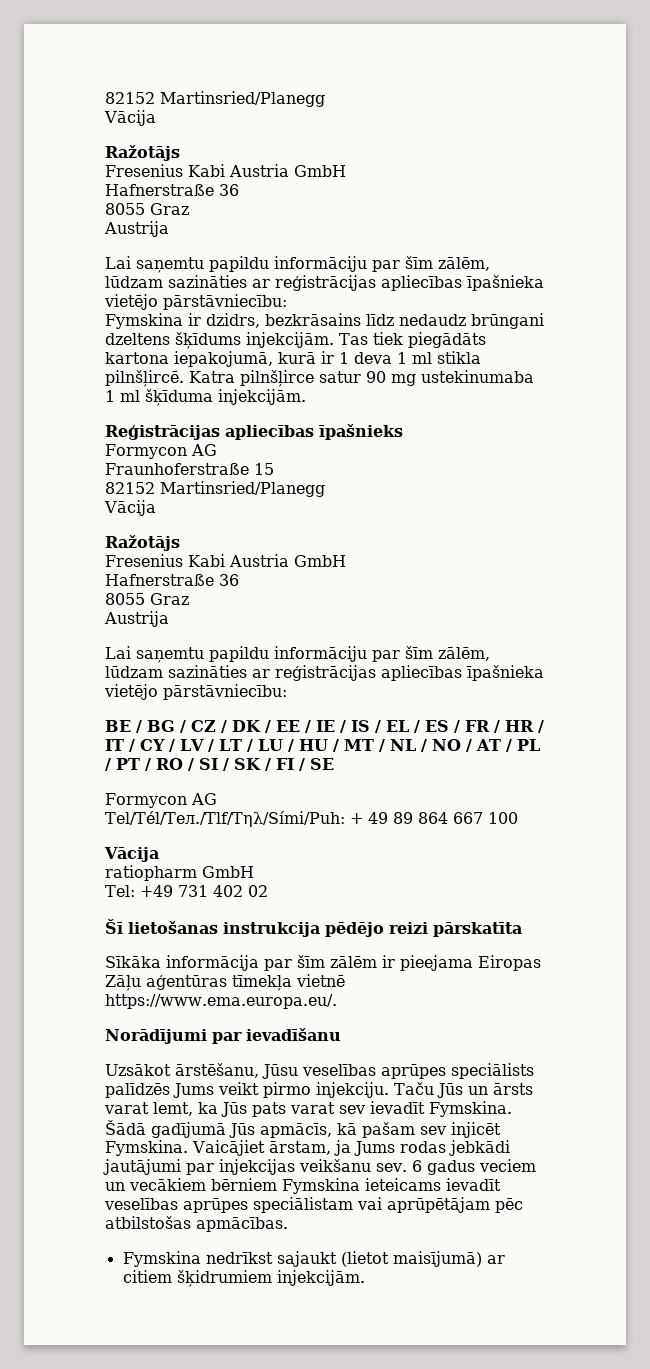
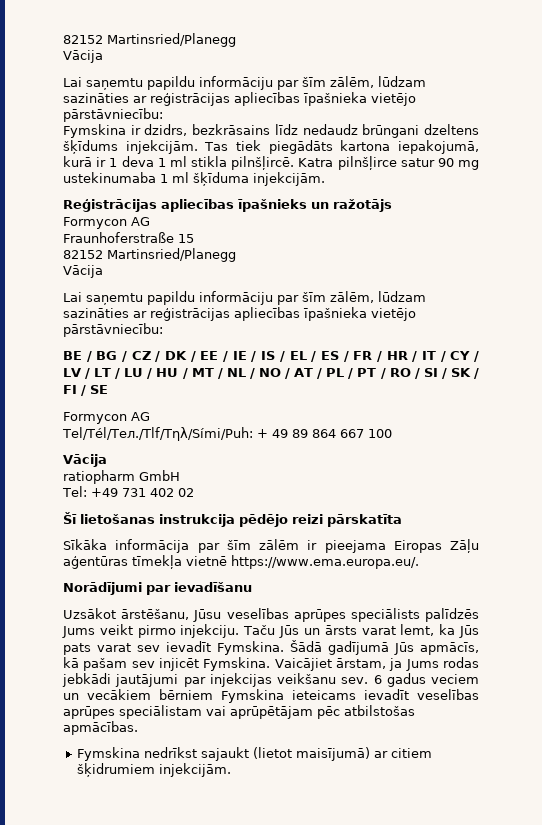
[105,91,325,107] [104,110,156,126] [105,145,180,161] [105,164,346,177] [105,184,239,196] [105,203,189,215] [104,221,169,237] 82152 Martinsried/Planegg // Vācija // Ražotājs // Fresenius Kabi Austria GmbH // Hafnerstraße 36 // 8055 Graz // Austrija -> [63,33,236,47] [63,50,103,63] 82152 Martinsried/Planegg // Vācija
(403, 432) none -> [311,199,392,212] un ražotājs
[105,535,180,551] [105,554,346,567] [105,574,239,586] [105,593,189,605] [104,611,169,627] // Ražotājs // Fresenius Kabi Austria GmbH // Hafnerstraße 36 // 8055 Graz // Austrija -> (103, 271) none

